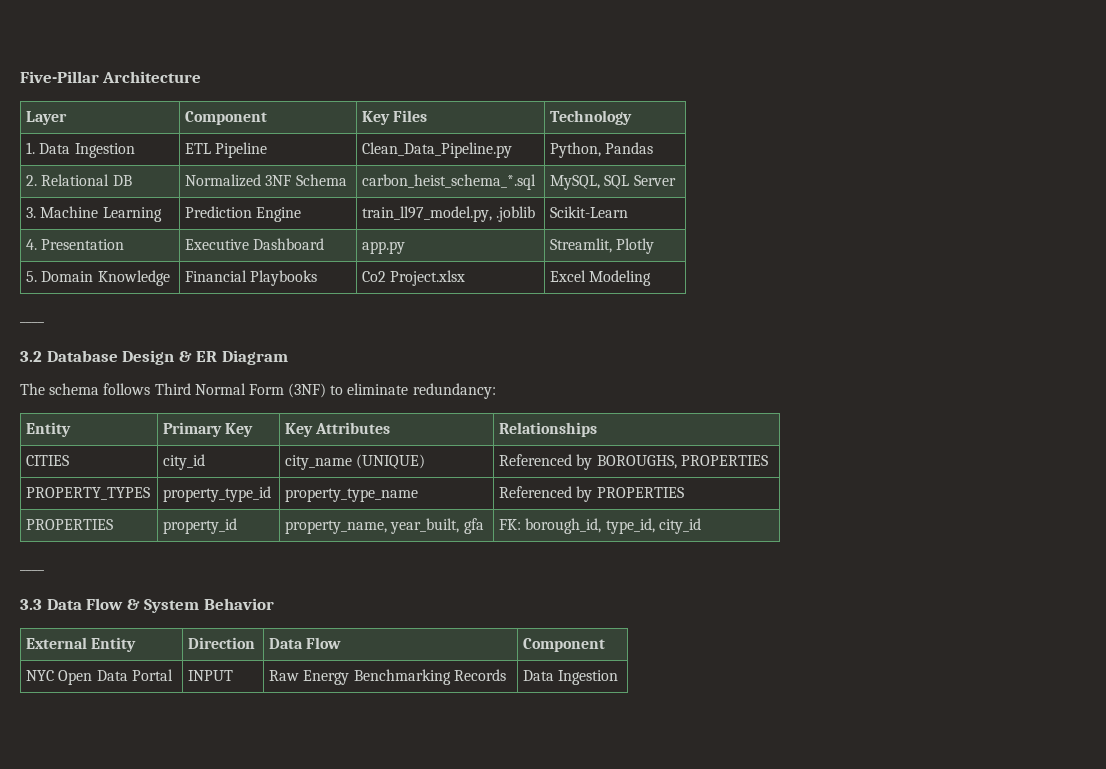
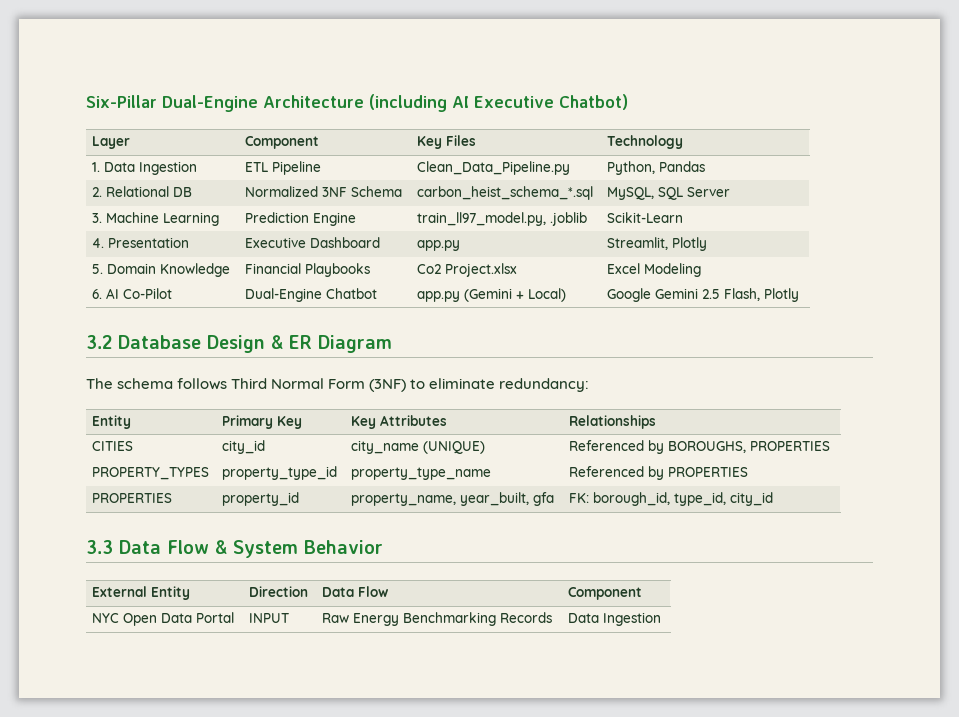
[20,71,99,83] Five-Pillar -> [86,95,258,112] Six-Pillar Dual-Engine
(202, 77) none -> [369,94,628,112] (including AI Executive Chatbot)
[20,321,44,323] // ____ -> [92,288,173,299] [245,288,378,302] [417,288,567,302] [607,288,800,302] // 6. AI Co-Pilot | Dual-Engine Chatbot | app.py (Gemini + Local) | Google Gemini 2.5 Flash, Plotly
[20,569,44,571] // ____ -> (774, 499) none

